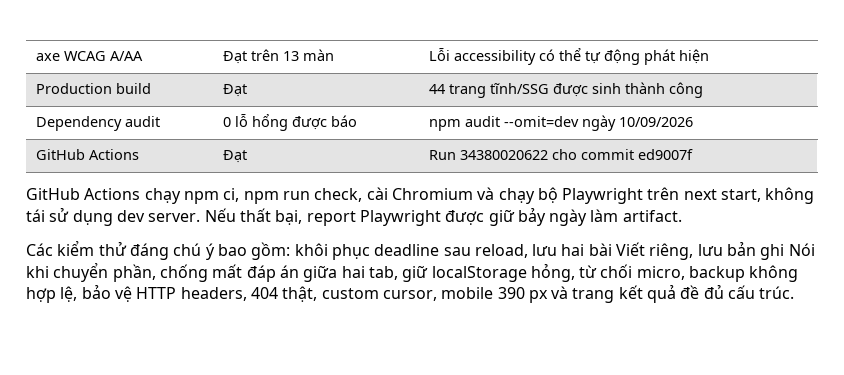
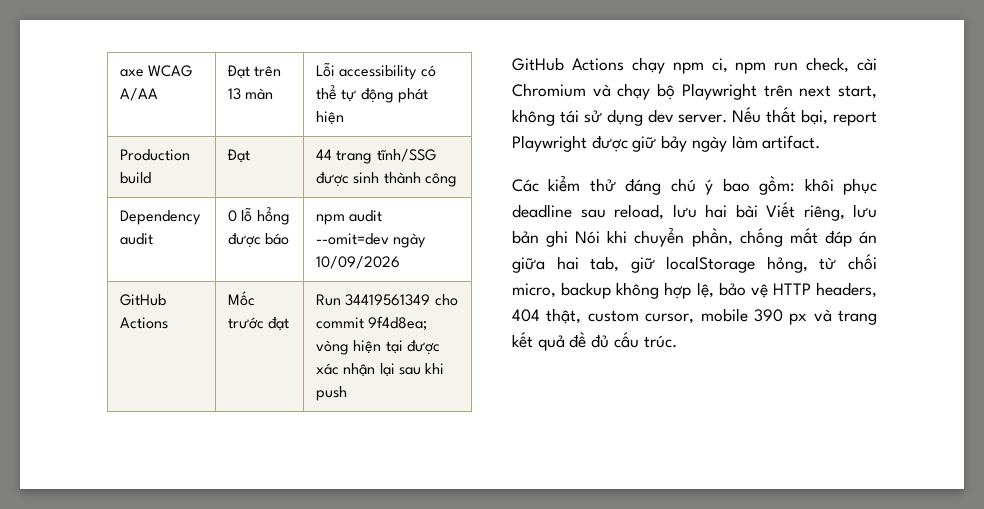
[222,150,247,163] Đạt -> [227,291,255,306] [227,317,290,331] Mốc trước đạt
[459,150,548,160] 34380020622 -> [345,294,431,306] 34419561349
[637,149,693,160] ed9007f -> [368,316,428,330] [315,340,440,355] [315,363,445,377] [315,386,347,401] 9f4d8ea; vòng hiện tại được xác nhận lại sau khi push

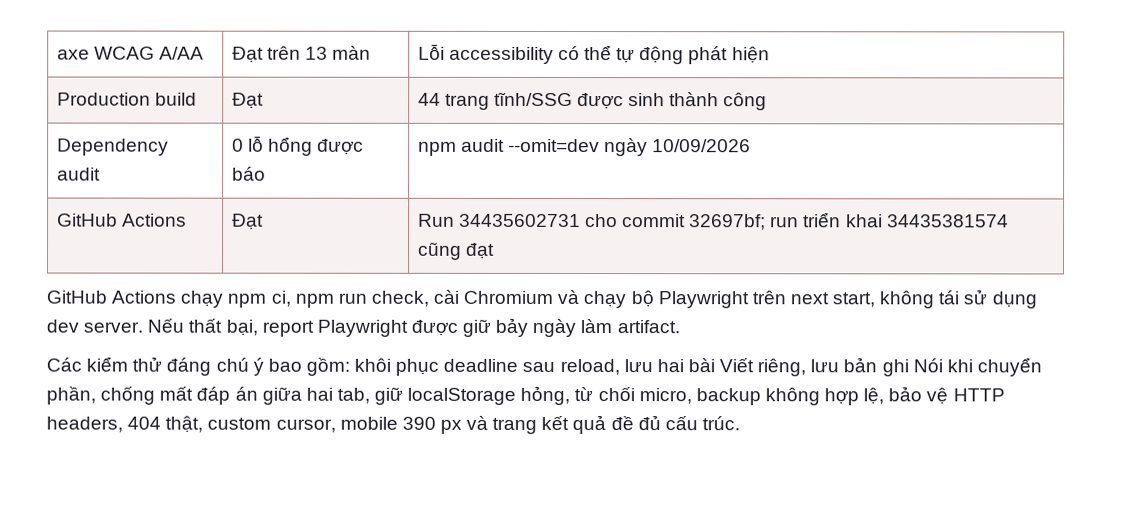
[227,291,255,306] [227,317,290,331] Mốc trước đạt -> [231,213,264,230] Đạt
[345,294,431,306] 34419561349 -> [458,213,581,228] 34435602731
[368,316,428,330] [315,340,440,355] [315,363,445,377] [315,386,347,401] 9f4d8ea; vòng hiện tại được xác nhận lại sau khi push -> [689,212,1009,231] [416,241,495,260] 32697bf; run triển khai 34435381574 cũng đạt

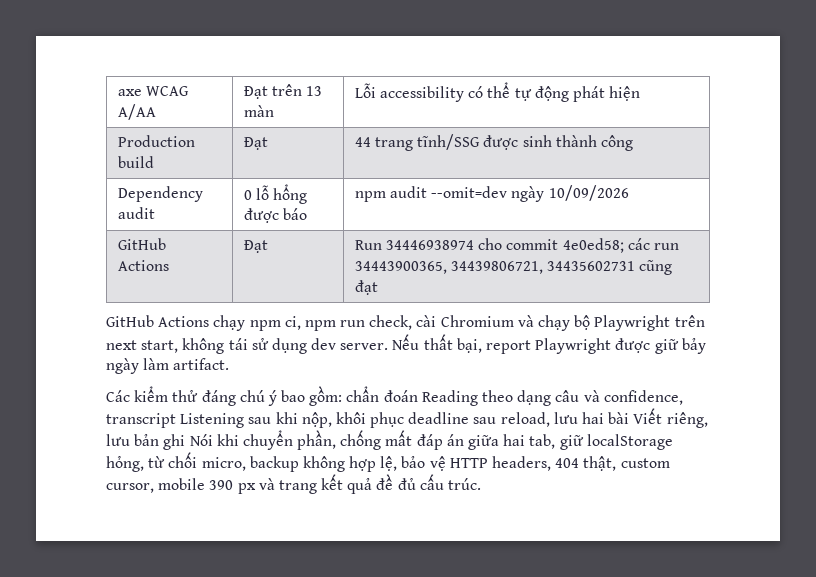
[458,213,581,228] 34435602731 -> [386,240,475,250] 34446938974
[689,212,1009,231] 32697bf; run triển khai 34435381574 -> [562,238,680,253] [354,261,636,274] 4e0ed58; các run 34443900365, 34439806721, 34435602731
(350, 366) none -> [346,386,683,406] [106,412,332,428] chẩn đoán Reading theo dạng câu và confidence, transcript Listening sau khi nộp,

